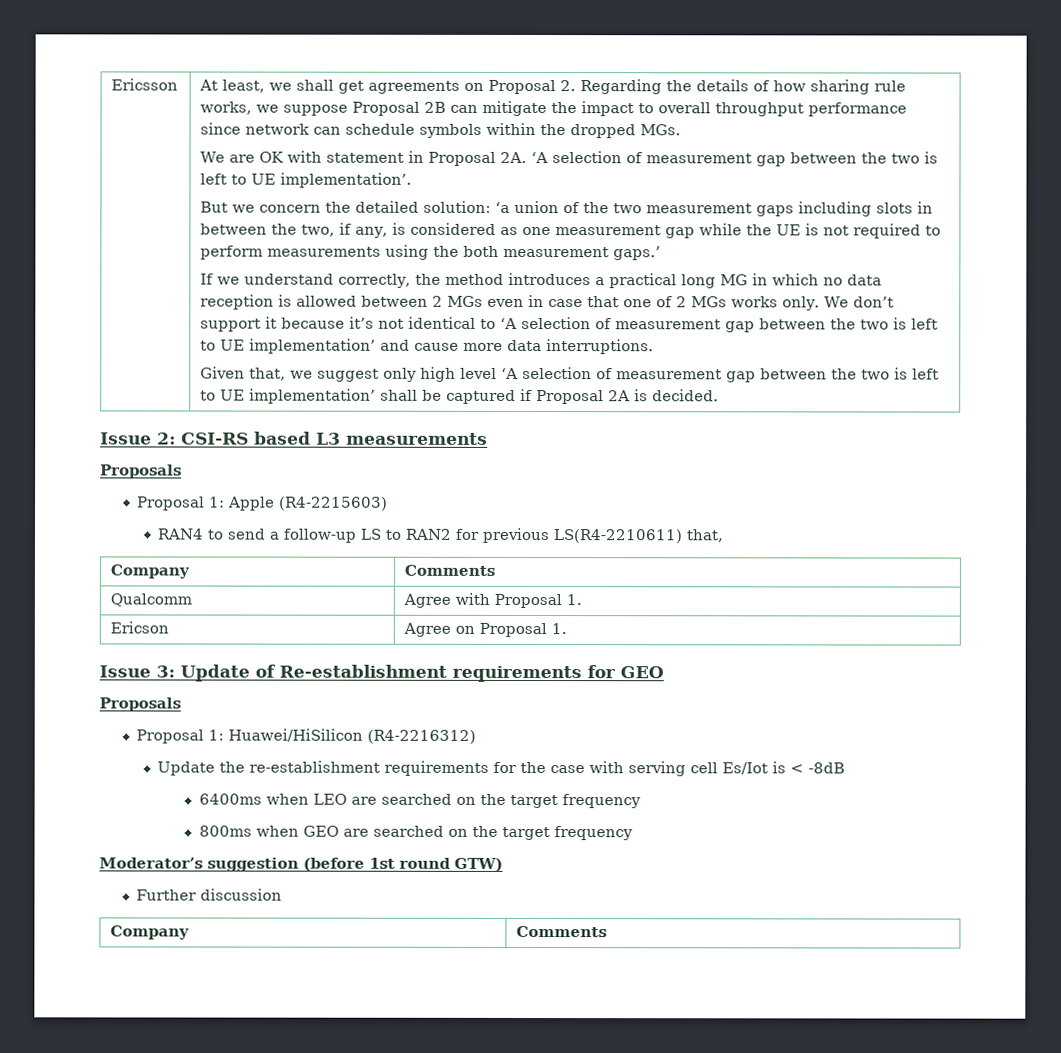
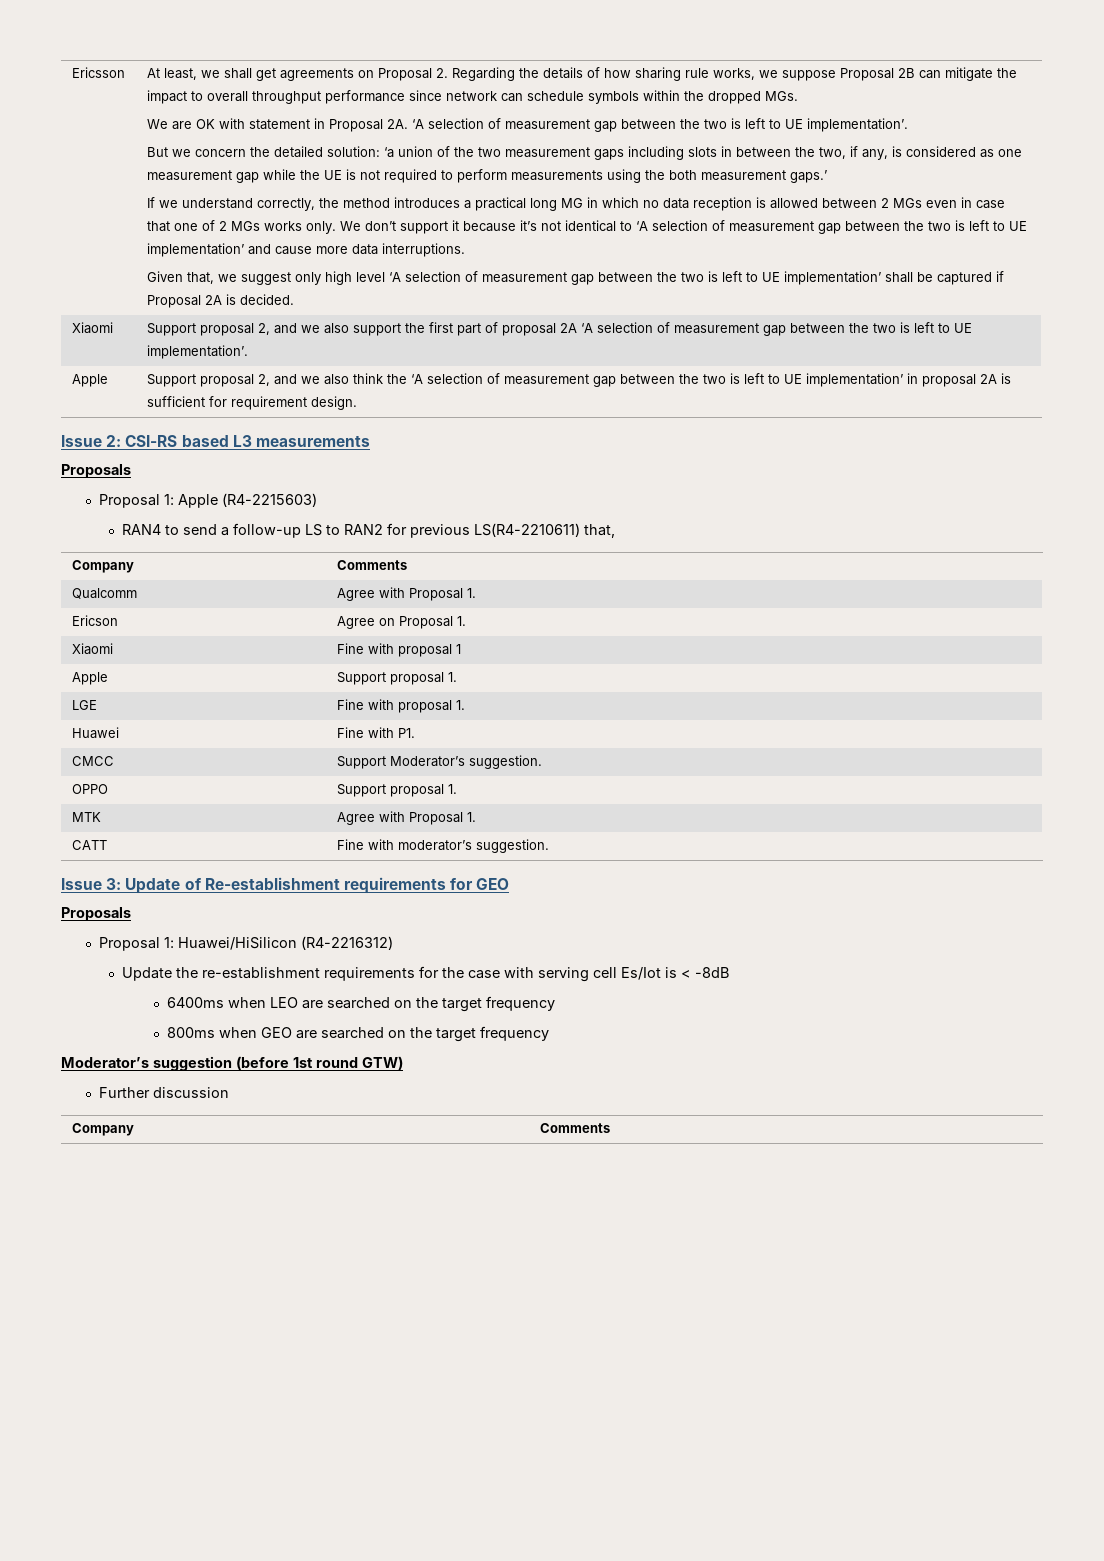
(720, 395) none -> [71,322,113,334] [146,322,972,336] [146,345,248,359] [71,374,108,387] [146,373,1011,387] [146,396,357,410] // Xiaomi | Support proposal 2, and we also support the first part of proposal 2A ‘A selection of measurement gap between the two is left to UE implementation’. // Apple | Support proposal 2, and we also think the ‘A selection of measurement gap between the two is left to UE implementation’ in proposal 2A is sufficient for requirement design.
(568, 629) none -> [71,643,113,655] [336,643,461,657] [71,672,108,685] [336,672,457,685] [71,700,97,710] [336,699,465,713] [71,727,119,739] [336,727,415,738] [71,756,114,766] [336,755,542,769] [71,784,108,794] [336,784,457,797] [71,812,101,822] [336,811,476,825] [71,840,107,850] [336,839,549,853] // Xiaomi | Fine with proposal 1 // Apple | Support proposal 1. // LGE | Fine with proposal 1. // Huawei | Fine with P1. // CMCC | Support Moderator’s suggestion. // OPPO | Support proposal 1. // MTK | Agree with Proposal 1. // CATT | Fine with moderator’s suggestion.

